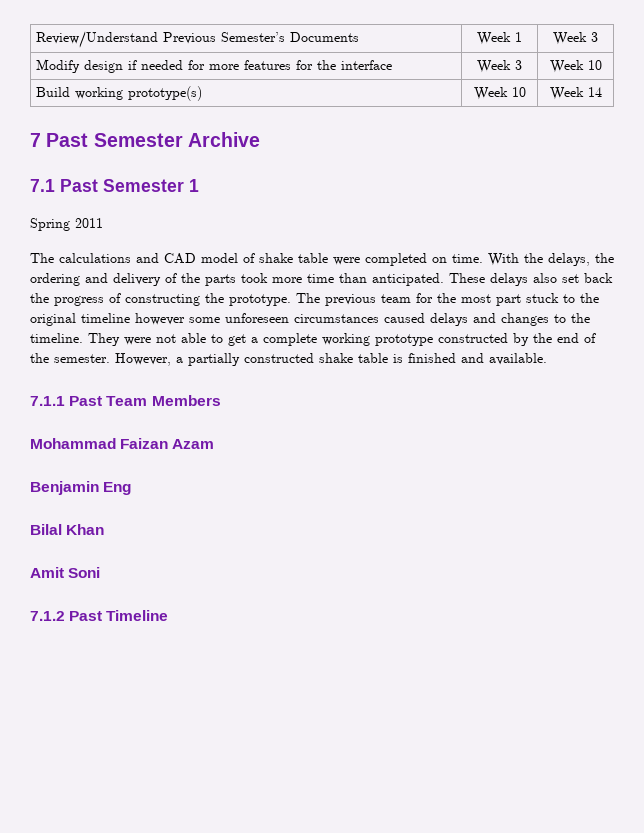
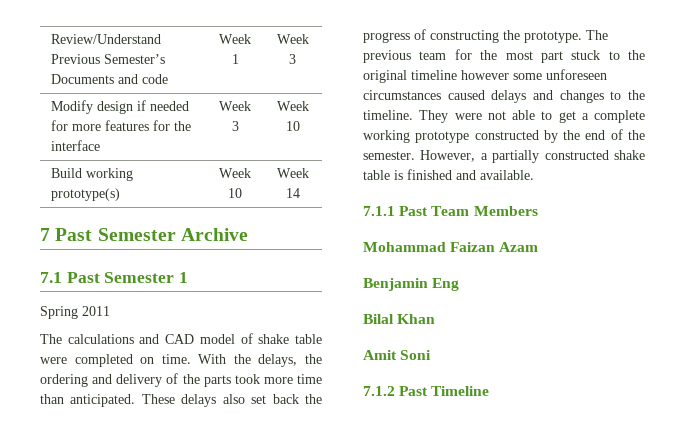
(359, 37) none -> [117,74,168,84] and code

